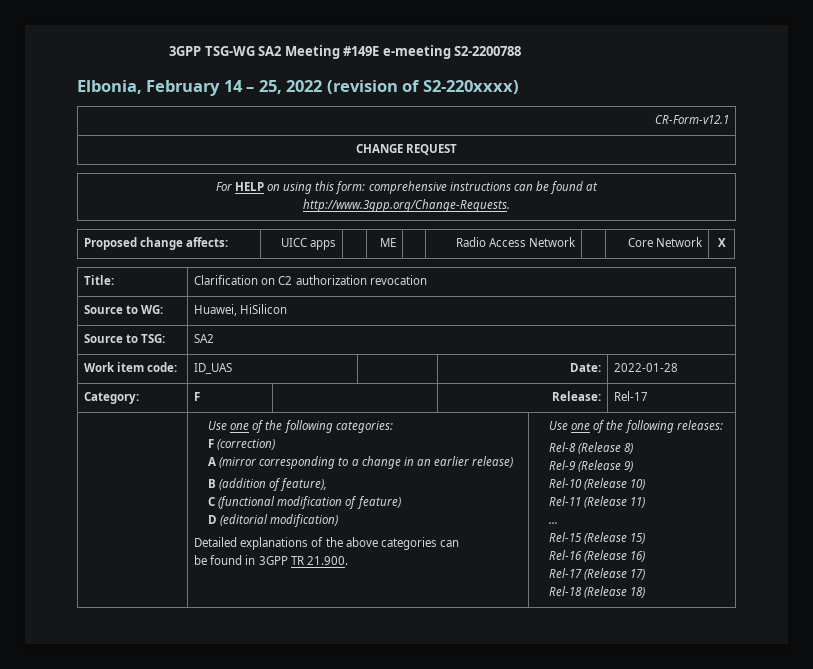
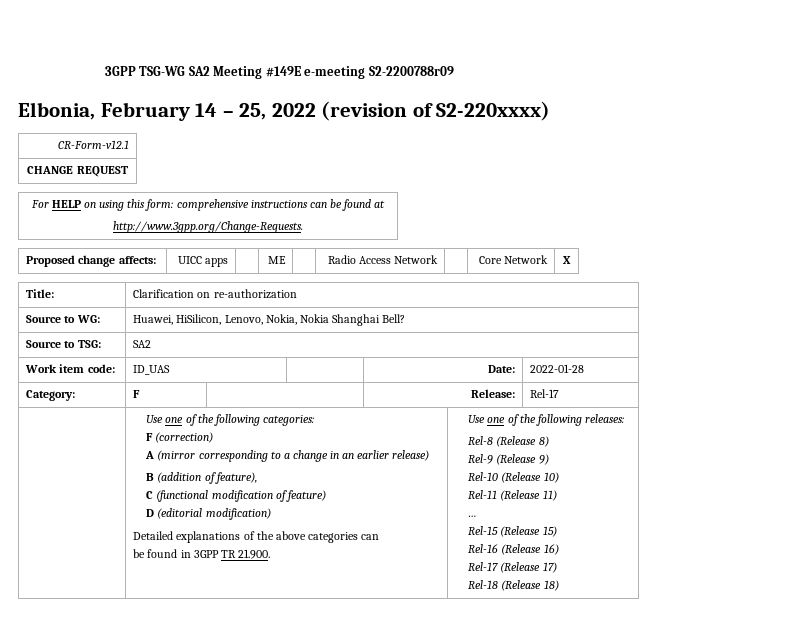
[454,46,522,56] S2-2200788 -> [368,66,454,76] S2-2200788r09
[278,275,427,285] C2 authorization revocation -> [213,289,297,299] re-authorization
[240,304,288,314] HiSilicon -> [176,314,405,326] HiSilicon, Lenovo, Nokia, Nokia Shanghai Bell?

